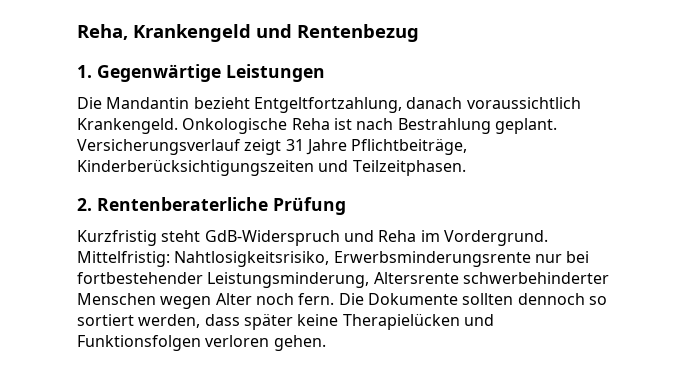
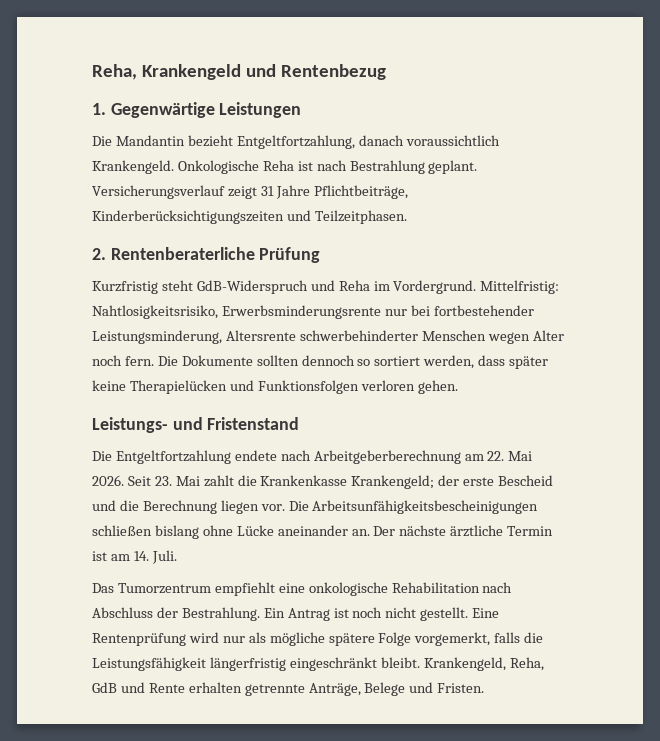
(326, 343) none -> [92,417,300,433] [92,450,533,464] [92,475,554,489] [92,500,539,514] [92,525,554,539] [92,550,177,564] [92,582,513,596] [92,607,500,621] [92,632,544,646] [92,657,544,671] [92,682,485,696] // Leistungs- und Fristenstand // Die Entgeltfortzahlung endete nach Arbeitgeberberechnung am 22. Mai 2026. Seit 23. Mai zahlt die Krankenkasse Krankengeld; der erste Bescheid und die Berechnung liegen vor. Die Arbeitsunfähigkeitsbescheinigungen schließen bislang ohne Lücke aneinander an. Der nächste ärztliche Termin ist am 14. Juli. // Das Tumorzentrum empfiehlt eine onkologische Rehabilitation nach Abschluss der Bestrahlung. Ein Antrag ist noch nicht gestellt. Eine Rentenprüfung wird nur als mögliche spätere Folge vorgemerkt, falls die Leistungsfähigkeit längerfristig eingeschränkt bleibt. Krankengeld, Reha, GdB und Rente erhalten getrennte Anträge, Belege und Fristen.

